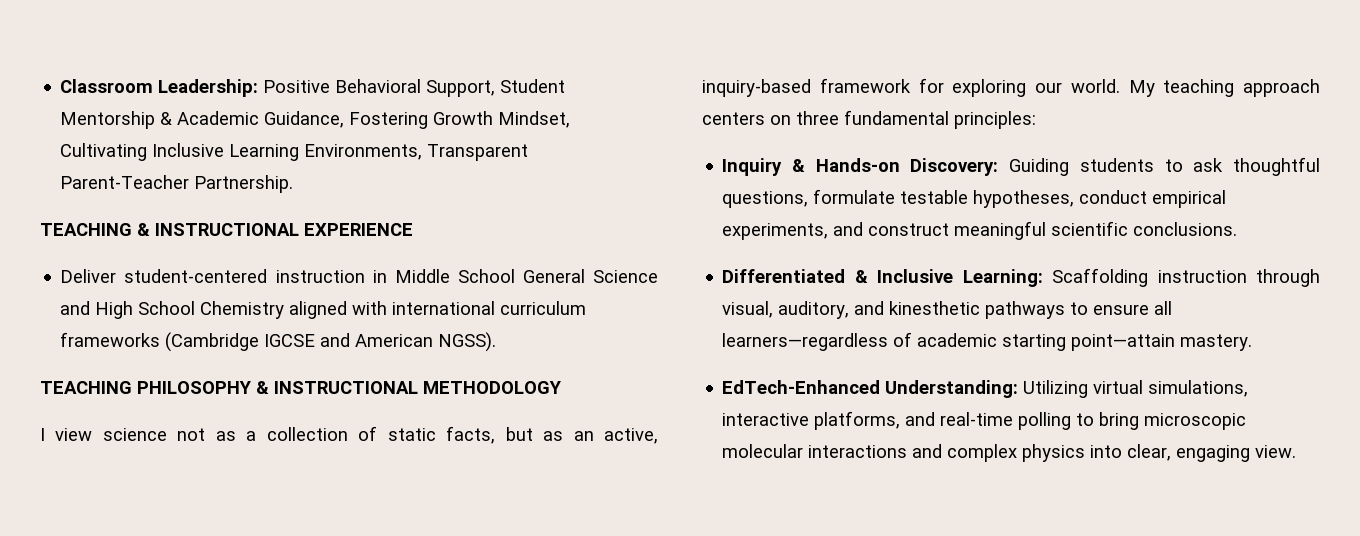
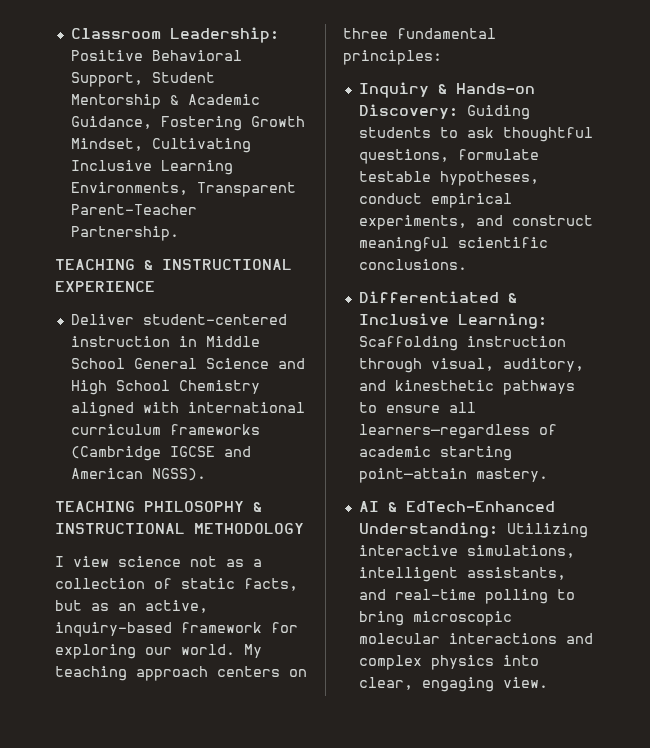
(1253, 342) none -> [358,501,397,512] AI &
[1093,380,1249,397] [722,411,901,430] virtual simulations, interactive platforms, -> [358,545,575,558] [358,567,566,582] interactive simulations, intelligent assistants,

